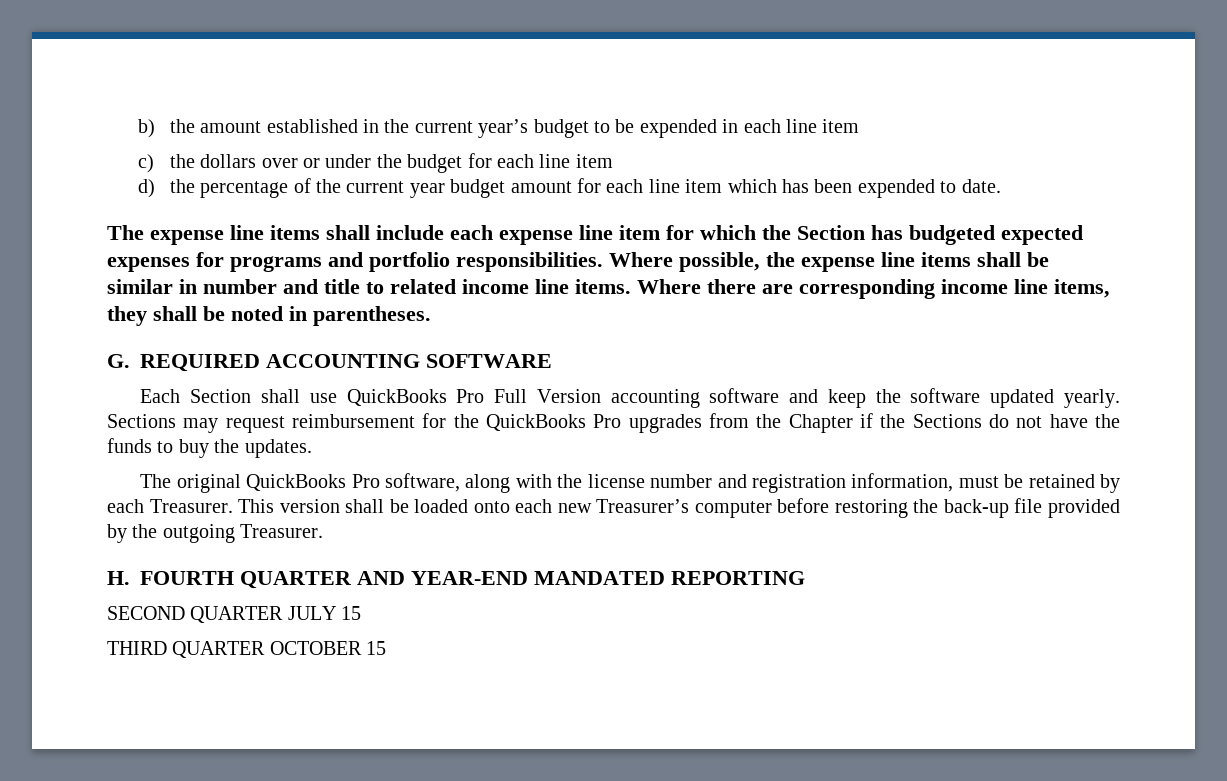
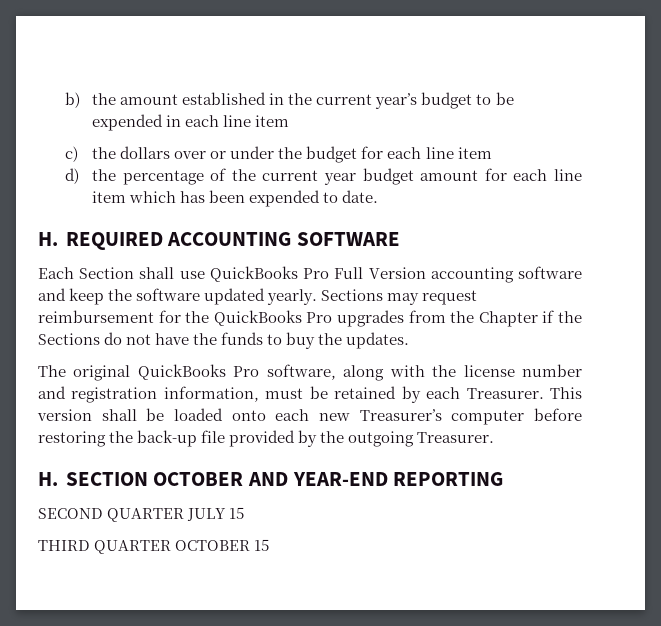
[107,225,1083,245] [107,252,1049,272] [107,279,1110,299] [107,306,431,326] [107,354,130,368] The expense line items shall include each expense line item for which the Section has budgeted expected expenses for programs and portfolio responsibilities. Where possible, the expense line items shall be similar in number and title to related income line items. Where there are corresponding income line items, they shall be noted in parentheses. // G. -> [38,232,58,246] H.
[140,571,352,589] FOURTH QUARTER -> [65,472,244,486] SECTION OCTOBER
[534,571,665,585] MANDATED -> (388, 479) none

